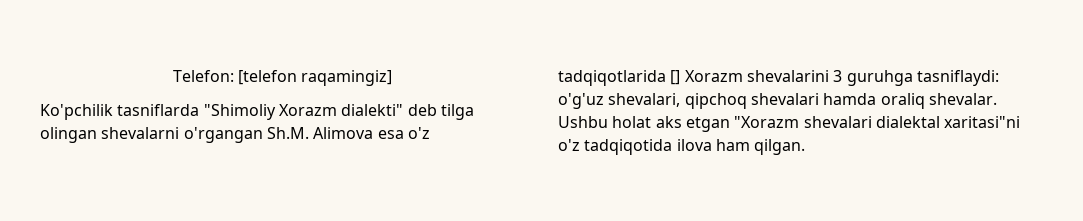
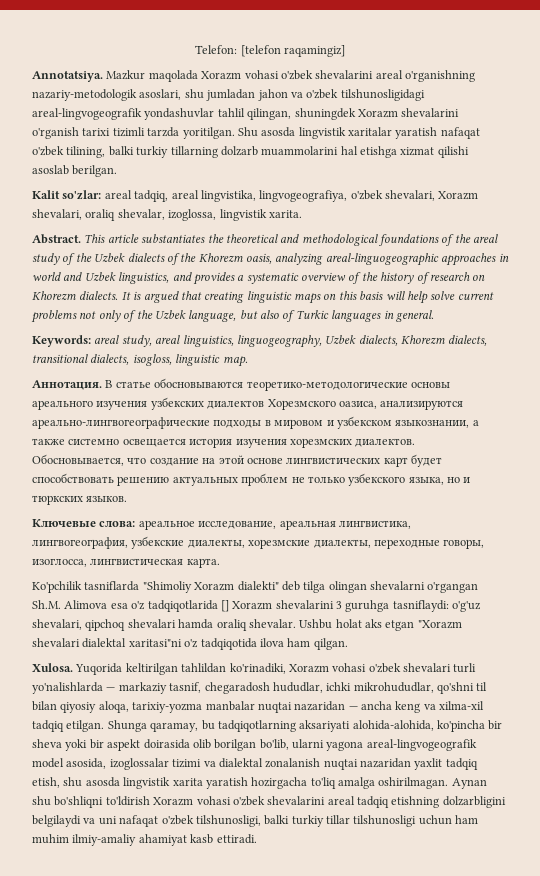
(393, 78) none -> [32,70,475,82] [32,89,425,101] [32,108,460,120] [32,127,480,139] [32,146,469,158] [32,165,118,177] [32,190,479,202] [32,209,302,221] [32,234,499,246] [32,253,509,266] [32,272,486,285] [32,291,494,304] [31,310,434,323] [32,335,488,348] [32,354,248,367] [32,378,450,391] [32,397,464,410] [32,416,479,429] [32,438,416,448] [32,454,442,467] [32,473,471,486] [32,495,128,505] [32,519,411,530] [32,536,485,549] [32,558,220,568] // Annotatsiya. Mazkur maqolada Xorazm vohasi o'zbek shevalarini areal o'rganishning nazariy-metodologik asoslari, shu jumladan jahon va o'zbek tilshunosligidagi areal-lingvogeografik yondashuvlar tahlil qilingan, shuningdek Xorazm shevalarini o'rganish tarixi tizimli tarzda yoritilgan. Shu asosda lingvistik xaritalar yaratish nafaqat o'zbek tilining, balki turkiy tillarning dolzarb muammolarini hal etishga xizmat qilishi asoslab berilgan. // Kalit so'zlar: areal tadqiq, areal lingvistika, lingvogeografiya, o'zbek shevalari, Xorazm shevalari, oraliq shevalar, izoglossa, lingvistik xarita. // Abstract. This article substantiates the theoretical and methodological foundations of the areal study of the Uzbek dialects of the Khorezm oasis, analyzing areal-linguogeographic approaches in world and Uzbek linguistics, and provides a systematic overview of the history of research on Khorezm dialects. It is argued that creating linguistic maps on this basis will help solve current problems not only of the Uzbek language, but also of Turkic languages in general. // Keywords: areal study, areal linguistics, linguogeography, Uzbek dialects, Khorezm dialects, transitional dialects, isogloss, linguistic map. // Аннотация. В статье обосновываются теоретико-методологические основы ареального изучения узбекских диалектов Хорезмского оазиса, анализируются ареально-лингвогеографические подходы в мировом и узбекском языкознании, а также системно освещается история изучения хорезмских диалектов. Обосновывается, что создание на этой основе лингвистических карт будет способствовать решению актуальных проблем не только узбекского языка, но и тюркских языков. // Ключевые слова: ареальное исследование, ареальная лингвистика, лингвогеография, узбекские диалекты, хорезмские диалекты, переходные говоры, изоглосса, лингвистическая карта.
(806, 147) none -> [32,663,477,675] [32,682,488,694] [32,701,485,713] [32,720,503,732] [32,739,477,751] [32,758,478,770] [32,777,487,789] [32,796,506,808] [32,815,479,827] [32,834,257,846] // Xulosa. Yuqorida keltirilgan tahlildan ko'rinadiki, Xorazm vohasi o'zbek shevalari turli yo'nalishlarda — markaziy tasnif, chegaradosh hududlar, ichki mikrohududlar, qo'shni til bilan qiyosiy aloqa, tarixiy-yozma manbalar nuqtai nazaridan — ancha keng va xilma-xil tadqiq etilgan. Shunga qaramay, bu tadqiqotlarning aksariyati alohida-alohida, ko'pincha bir sheva yoki bir aspekt doirasida olib borilgan bo'lib, ularni yagona areal-lingvogeografik model asosida, izoglossalar tizimi va dialektal zonalanish nuqtai nazaridan yaxlit tadqiq etish, shu asosda lingvistik xarita yaratish hozirgacha to'liq amalga oshirilmagan. Aynan shu bo'shliqni to'ldirish Xorazm vohasi o'zbek shevalarini areal tadqiq etishning dolzarbligini belgilaydi va uni nafaqat o'zbek tilshunosligi, balki turkiy tillar tilshunosligi uchun ham muhim ilmiy-amaliy ahamiyat kasb ettiradi.

